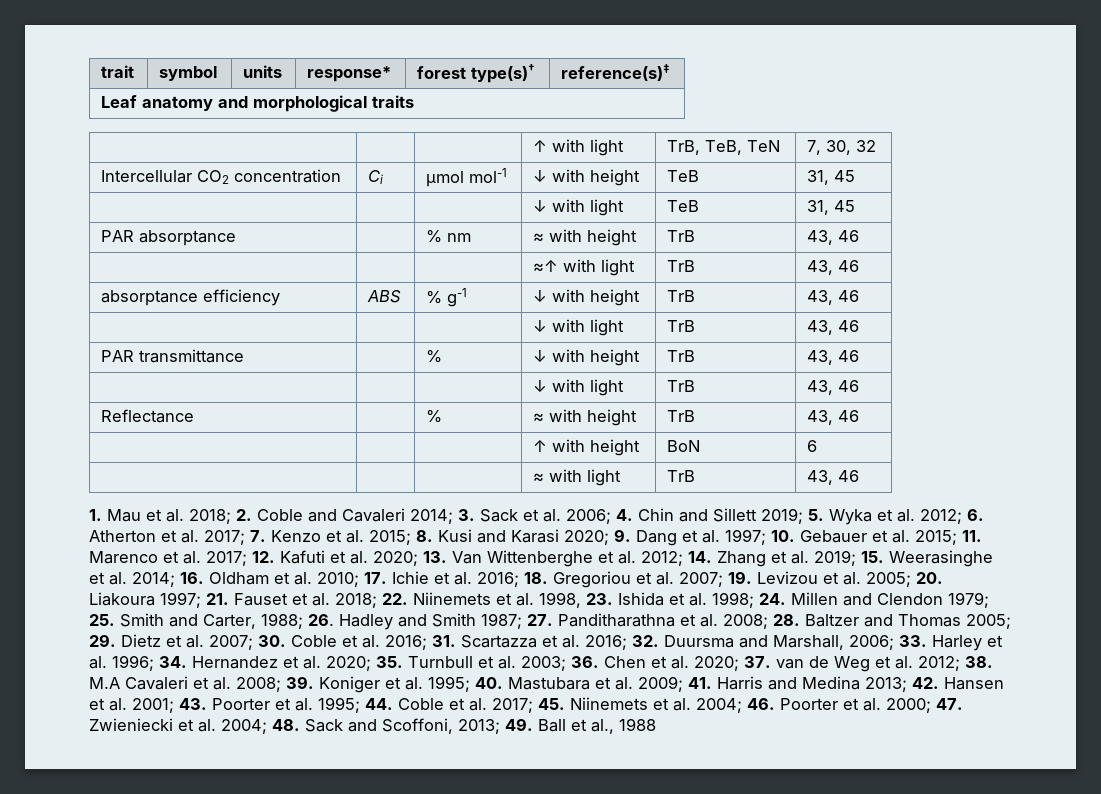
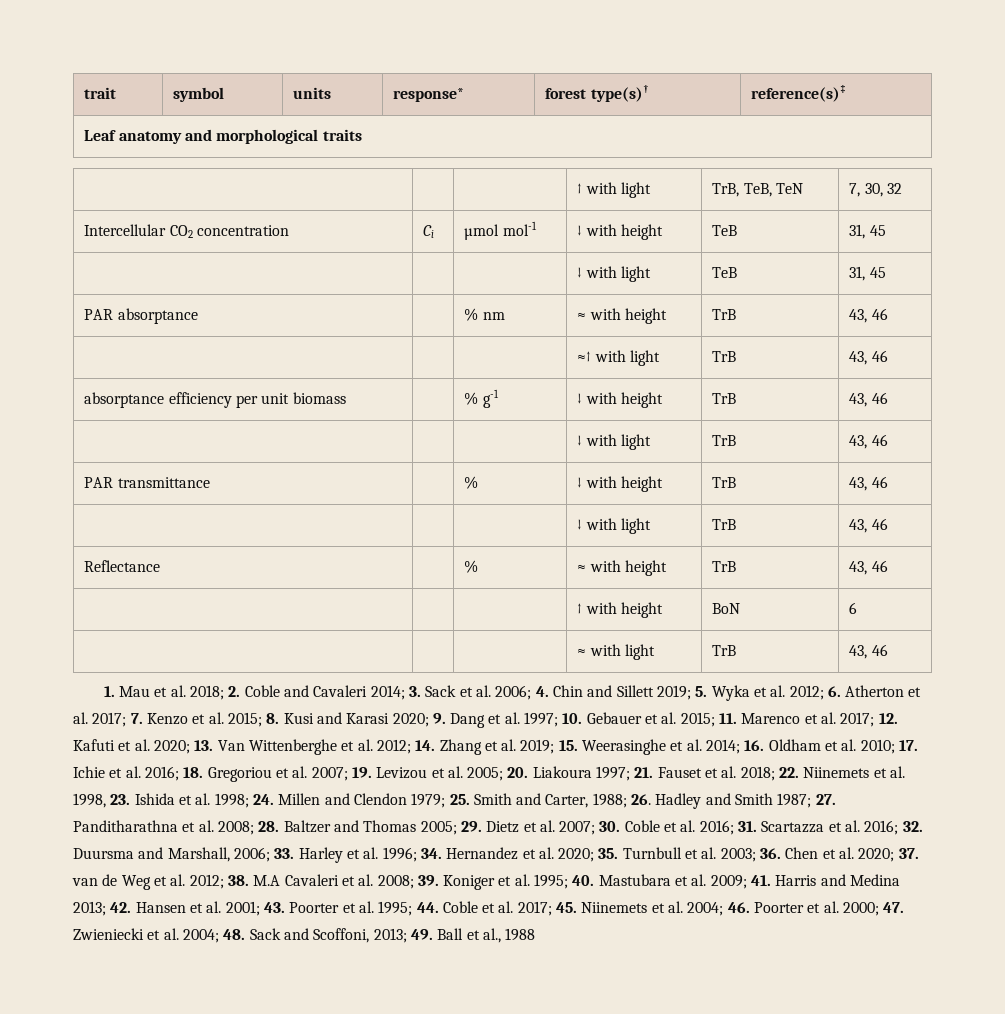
[367,290,402,303] | ABS -> [236,392,346,408] per unit biomass |

